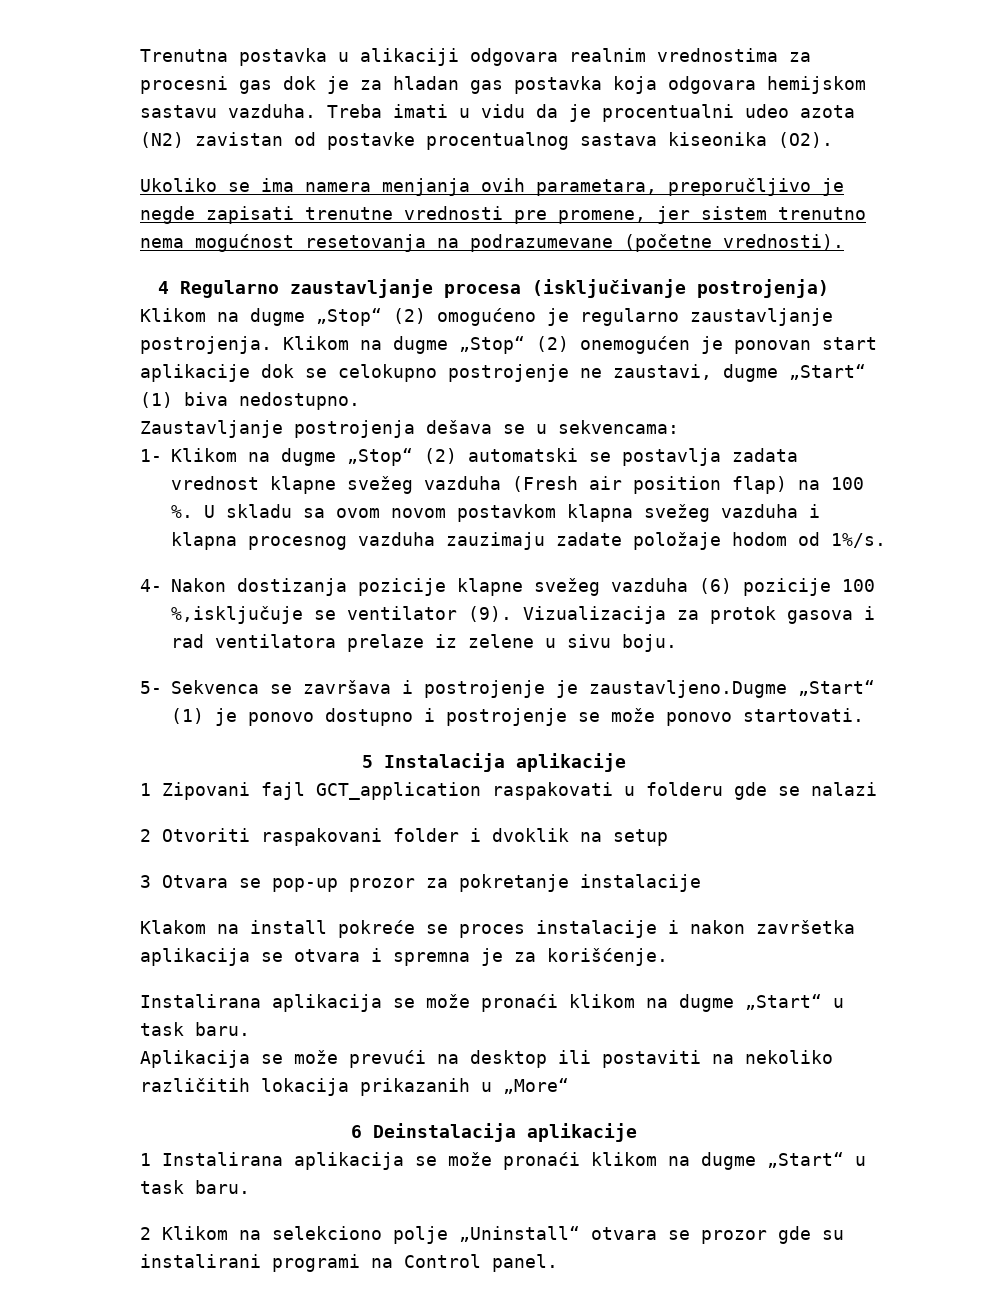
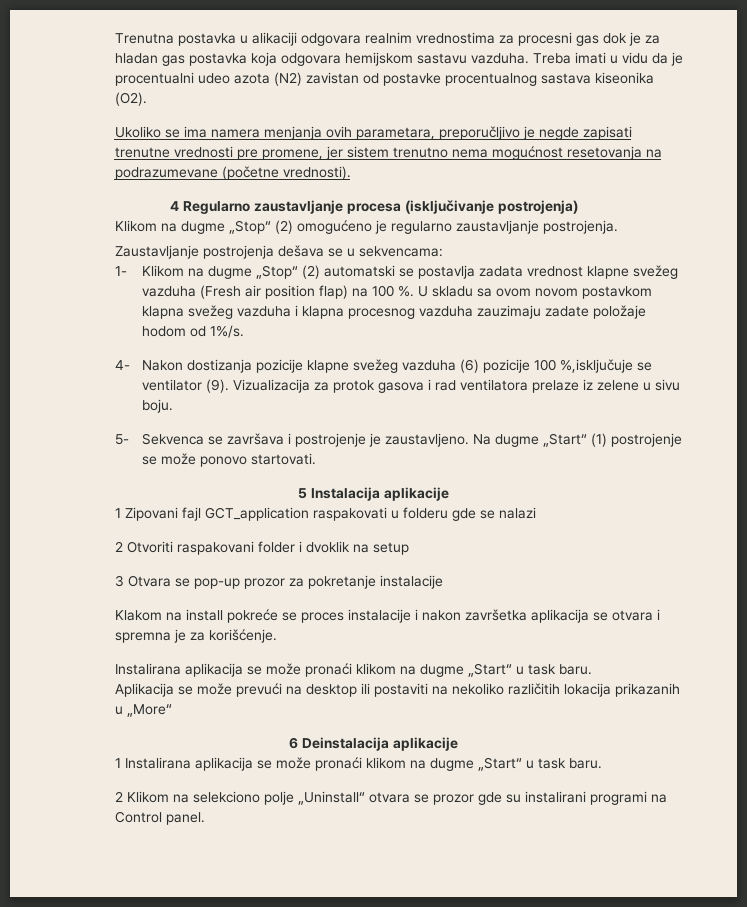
[282,336,877,354] [139,364,866,382] [139,392,360,410] Klikom na dugme „Stop“ (2) onemogućen je ponovan start aplikacije dok se celokupno postrojenje ne zaustavi, dugme „Start“ (1) biva nedostupno. -> (618, 227) none
[588,680,875,698] [170,708,435,726] zaustavljeno.Dugme „Start“ (1) je ponovo dostupno i -> [384,433,607,447] zaustavljeno. Na dugme „Start“ (1)

